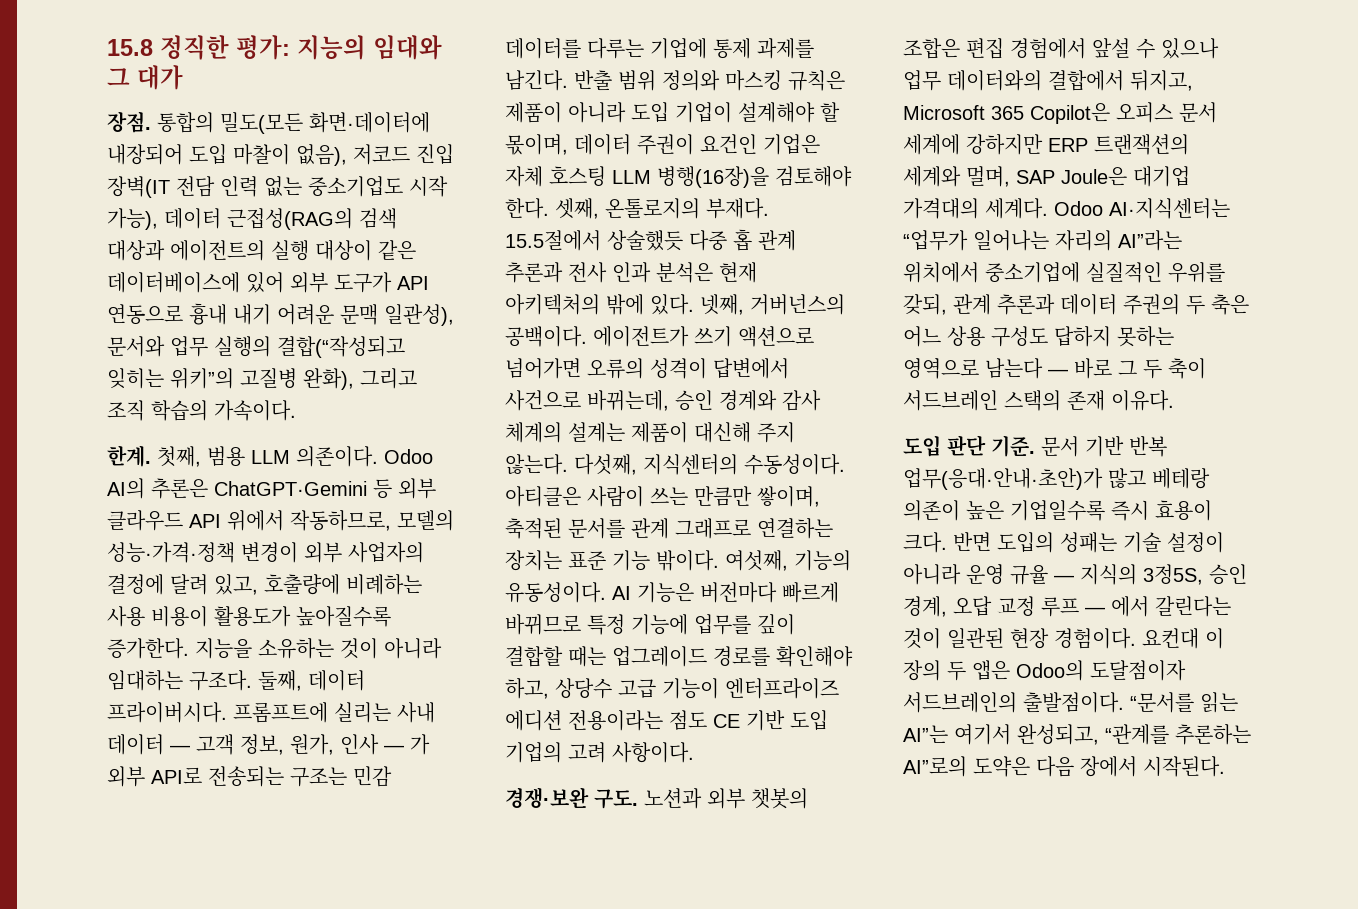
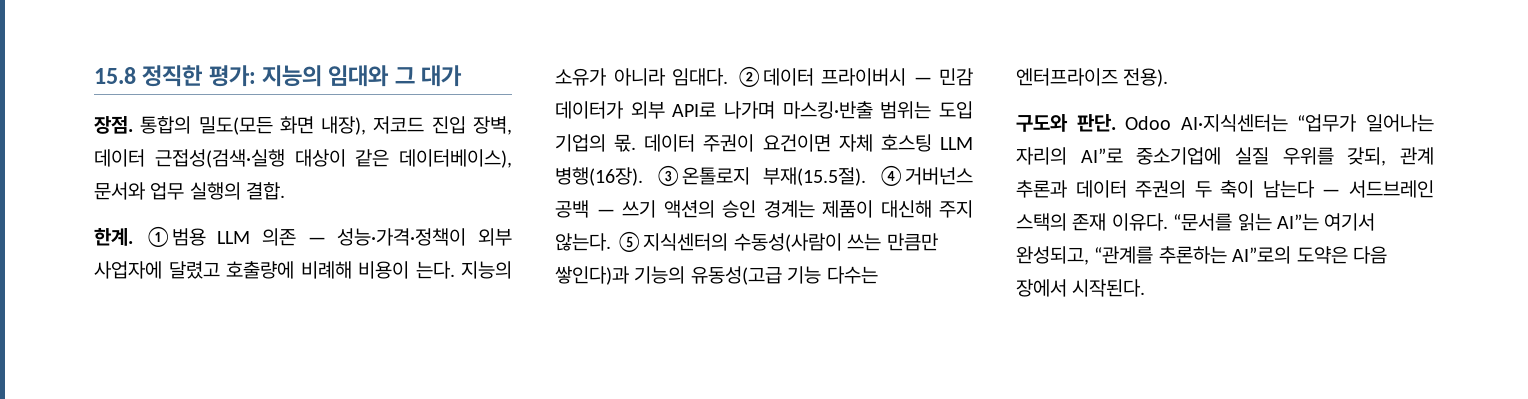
[309,112,430,133] [107,144,454,166] [107,176,448,198] [107,208,397,230] [107,240,416,261] [107,272,429,293] [107,303,454,326] [107,336,405,358] [107,368,417,390] [107,400,296,421] [107,445,433,467] [107,478,436,499] [107,510,454,531] [107,542,424,563] [107,574,422,595] [107,606,391,627] [107,638,442,659] [107,670,365,691] [107,702,435,723] [107,734,430,755] [107,766,392,787] [505,38,814,59] [505,70,845,91] [505,102,840,123] [505,134,820,155] [505,166,852,188] [505,198,769,219] [505,229,796,251] [505,262,757,283] [505,294,845,315] [505,326,814,347] [505,358,789,379] [505,390,821,411] [505,422,795,443] [505,454,845,475] [505,486,820,507] [505,518,833,539] [505,550,851,571] [505,582,839,603] [505,614,795,635] [505,646,853,667] [505,678,839,699] [505,710,828,731] [505,742,694,763] [505,787,808,809] [903,38,1219,59] [903,70,1193,91] [903,102,1217,124] [903,134,1189,155] [903,166,1190,187] [903,198,1048,219] 화면·데이터에 내장되어 도입 마찰이 없음), 저코드 진입 장벽(IT 전담 인력 없는 중소기업도 시작 가능), 데이터 근접성(RAG의 검색 대상과 에이전트의 실행 대상이 같은 데이터베이스에 있어 외부 도구가 API 연동으로 흉내 내기 어려운 문맥 일관성), 문서와 업무 실행의 결합(“작성되고 잊히는 위키”의 고질병 완화), 그리고 조직 학습의 가속이다. // 한계. 첫째, 범용 LLM 의존이다. Odoo AI의 추론은 ChatGPT·Gemini 등 외부 클라우드 API 위에서 작동하므로, 모델의 성능·가격·정책 변경이 외부 사업자의 결정에 달려 있고, 호출량에 비례하는 사용 비용이 활용도가 높아질수록 증가한다. 지능을 소유하는 것이 아니라 임대하는 구조다. 둘째, 데이터 프라이버시다. 프롬프트에 실리는 사내 데이터 — 고객 정보, 원가, 인사 — 가 외부 API로 전송되는 구조는 민감 데이터를 다루는 기업에 통제 과제를 남긴다. 반출 범위 정의와 마스킹 규칙은 제품이 아니라 도입 기업이 설계해야 할 몫이며, 데이터 주권이 요건인 기업은 자체 호스팅 LLM 병행(16장)을 검토해야 한다. 셋째, 온톨로지의 부재다. 15.5절에서 상술했듯 다중 홉 관계 추론과 전사 인과 분석은 현재 아키텍처의 밖에 있다. 넷째, 거버넌스의 공백이다. 에이전트가 쓰기 액션으로 넘어가면 오류의 성격이 답변에서 사건으로 바뀌는데, 승인 경계와 감사 체계의 설계는 제품이 대신해 주지 않는다. 다섯째, 지식센터의 수동성이다. 아티클은 사람이 쓰는 만큼만 쌓이며, 축적된 문서를 관계 그래프로 연결하는 장치는 표준 기능 밖이다. 여섯째, 기능의 유동성이다. AI 기능은 버전마다 빠르게 바뀌므로 특정 기능에 업무를 깊이 결합할 때는 업그레이드 경로를 확인해야 하고, 상당수 고급 기능이 엔터프라이즈 에디션 전용이라는 점도 CE 기반 도입 기업의 고려 사항이다. // 경쟁·보완 구도. 노션과 외부 챗봇의 조합은 편집 경험에서 앞설 수 있으나 업무 데이터와의 결합에서 뒤지고, Microsoft 365 Copilot은 오피스 문서 세계에 강하지만 ERP 트랜잭션의 세계와 멀며, SAP Joule은 대기업 가격대의 세계다. -> [279,116,512,135] [94,149,512,168] [94,182,286,200] [94,226,512,247] [94,261,512,279] [555,66,973,87] [555,101,973,119] [555,134,973,152] [555,165,973,186] [555,200,973,218] [555,231,938,252] [555,266,878,285] [1016,68,1169,87] [1016,114,1116,132] 화면 내장), 저코드 진입 장벽, 데이터 근접성(검색·실행 대상이 같은 데이터베이스), 문서와 업무 실행의 결합. // 한계. ①범용 LLM 의존 — 성능·가격·정책이 외부 사업자에 달렸고 호출량에 비례해 비용이 는다. 지능의 소유가 아니라 임대다. ②데이터 프라이버시 — 민감 데이터가 외부 API로 나가며 마스킹·반출 범위는 도입 기업의 몫. 데이터 주권이 요건이면 자체 호스팅 LLM 병행(16장). ③온톨로지 부재(15.5절). ④거버넌스 공백 — 쓰기 액션의 승인 경계는 제품이 대신해 주지 않는다. ⑤지식센터의 수동성(사람이 쓰는 만큼만 쌓인다)과 기능의 유동성(고급 기능 다수는 엔터프라이즈 전용). // 구도와 판단.
[1118,230,1182,251] [903,262,1162,283] AI”라는 위치에서 중소기업에 실질적인 -> [1080,147,1269,165] AI”로 중소기업에 실질
[1211,294,1249,315] [903,326,1174,347] [903,358,1206,379] [903,390,1174,411] [903,435,1167,457] [903,468,1210,490] [903,500,1212,521] [903,532,1224,553] [903,564,1247,585] [903,596,1231,617] [903,628,1224,649] [903,660,1186,681] [903,692,1124,713] 축은 어느 상용 구성도 답하지 못하는 영역으로 남는다 — 바로 그 두 축이 서드브레인 스택의 존재 이유다. // 도입 판단 기준. 문서 기반 반복 업무(응대·안내·초안)가 많고 베테랑 의존이 높은 기업일수록 즉시 효용이 크다. 반면 도입의 성패는 기술 설정이 아니라 운영 규율 — 지식의 3정5S, 승인 경계, 오답 교정 루프 — 에서 갈린다는 것이 일관된 현장 경험이다. 요컨대 이 장의 두 앱은 Odoo의 도달점이자 서드브레인의 출발점이다. -> [1220,180,1434,198] [1016,213,1168,231] 축이 남는다 — 서드브레인 스택의 존재 이유다.

